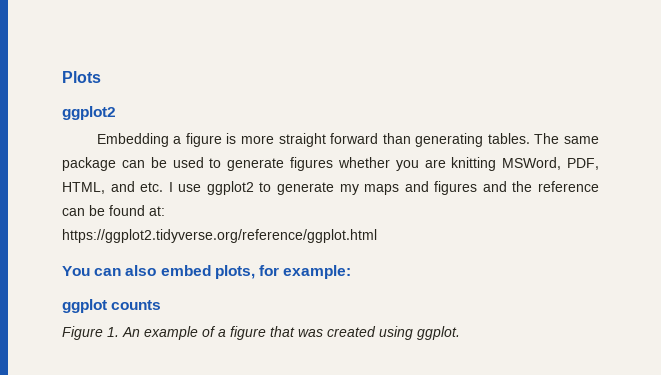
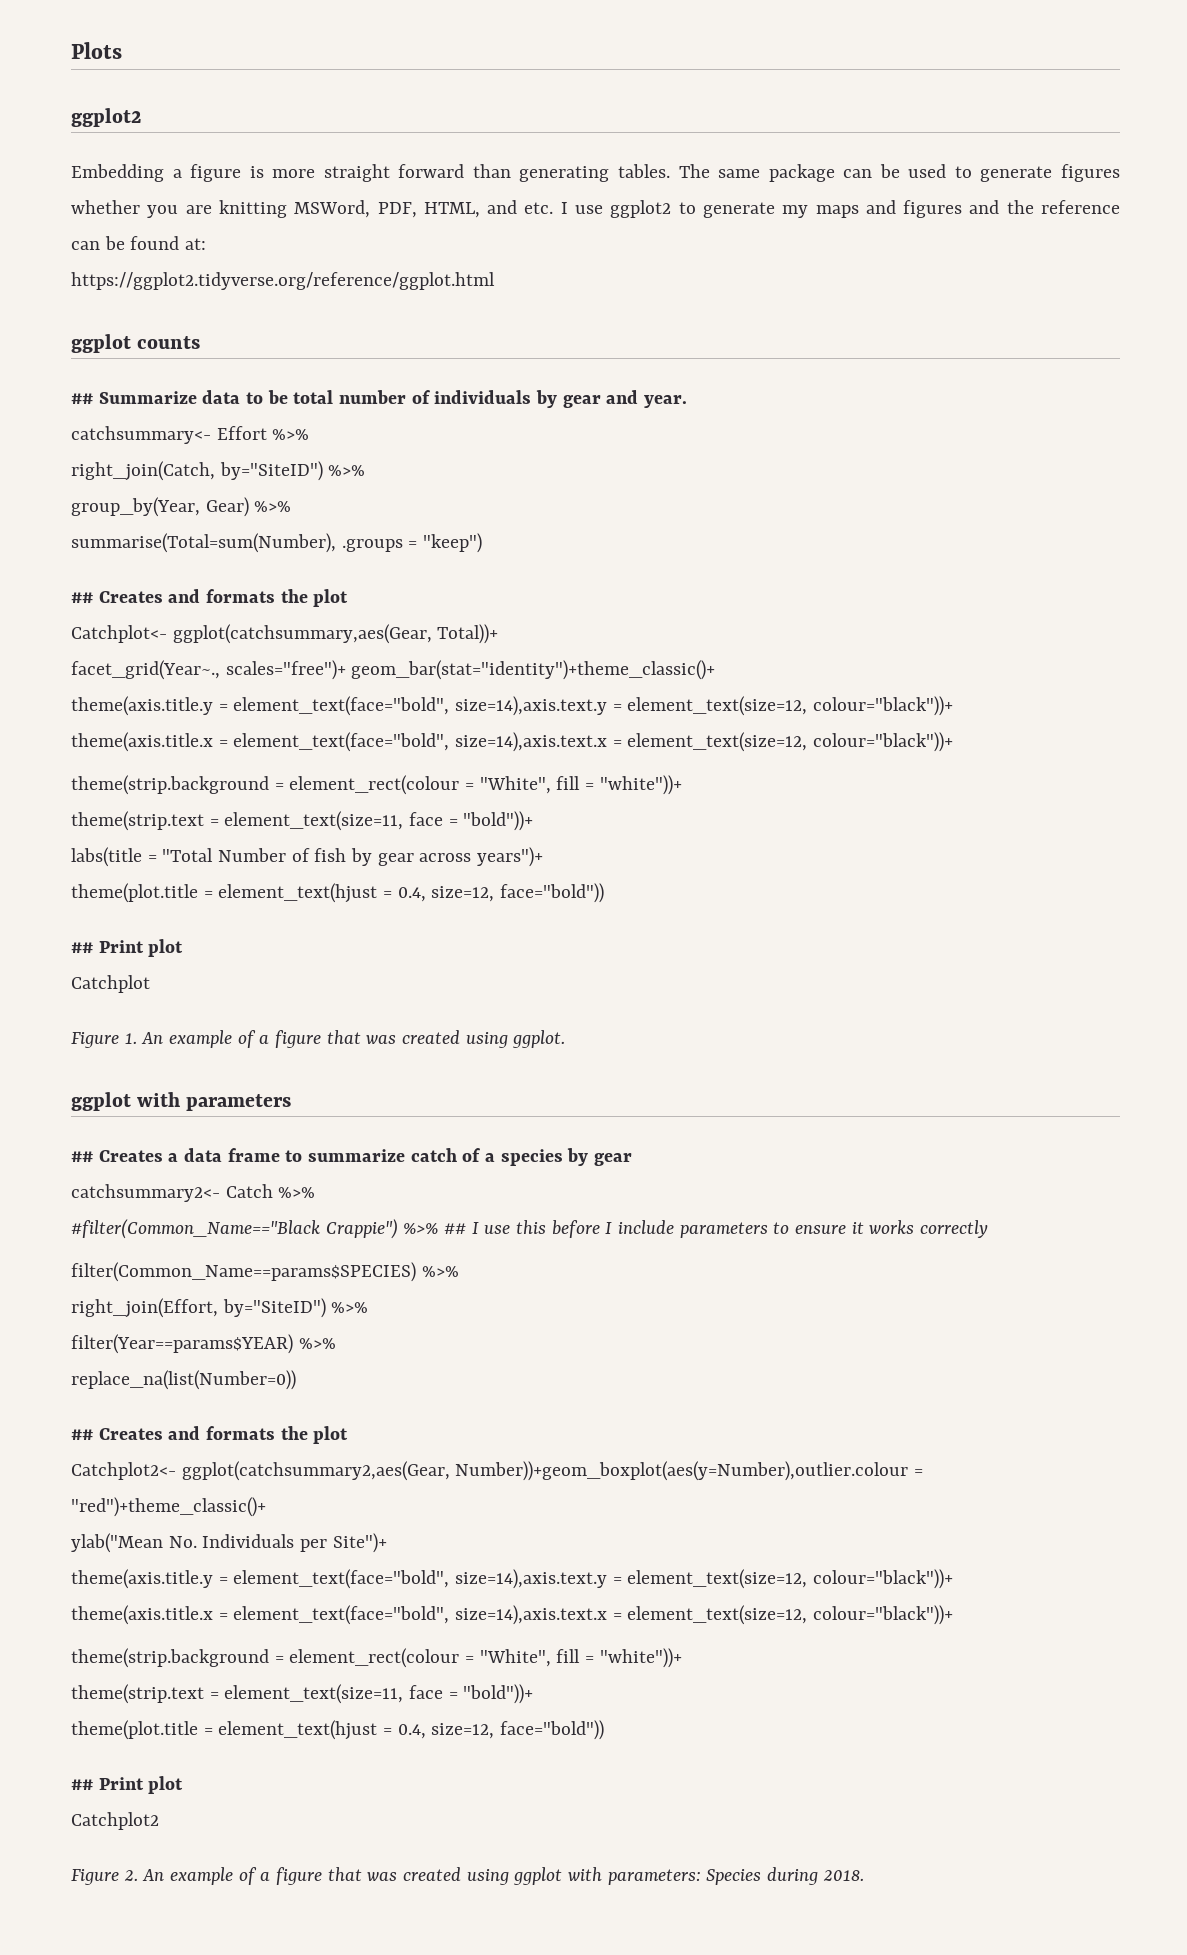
[62,265,352,279] [62,299,162,313] You can also embed plots, for example: // ggplot counts -> [71,334,201,353] [71,390,688,408] [71,426,310,444] [71,461,366,481] [71,497,292,517] [71,533,483,553] [71,589,349,607] [71,624,499,644] [71,660,716,680] [71,696,954,716] [71,732,954,752] [71,775,682,795] [71,811,534,831] [71,847,544,867] [71,883,605,903] [71,939,184,957] [71,975,150,993] ggplot counts // ## Summarize data to be total number of individuals by gear and year. // catchsummary<- Effort %>% // right_join(Catch, by="SiteID") %>% // group_by(Year, Gear) %>% // summarise(Total=sum(Number), .groups = "keep") // ## Creates and formats the plot // Catchplot<- ggplot(catchsummary,aes(Gear, Total))+ // facet_grid(Year~., scales="free")+ geom_bar(stat="identity")+theme_classic()+ // theme(axis.title.y = element_text(face="bold", size=14),axis.text.y = element_text(size=12, colour="black"))+ // theme(axis.title.x = element_text(face="bold", size=14),axis.text.x = element_text(size=12, colour="black"))+ // theme(strip.background = element_rect(colour = "White", fill = "white"))+ // theme(strip.text = element_text(size=11, face = "bold"))+ // labs(title = "Total Number of fish by gear across years")+ // theme(plot.title = element_text(hjust = 0.4, size=12, face="bold")) // ## Print plot // Catchplot
(460, 333) none -> [71,1092,292,1111] [71,1148,633,1166] [71,1184,316,1202] [71,1219,989,1239] [71,1262,459,1282] [71,1298,369,1318] [71,1334,336,1354] [71,1370,296,1390] [71,1426,349,1444] [71,1461,924,1481] [71,1497,266,1517] [71,1533,387,1553] [71,1569,954,1589] [71,1605,954,1625] [71,1648,682,1668] [71,1684,534,1704] [71,1720,605,1740] [71,1776,184,1794] [71,1812,159,1830] [71,1867,864,1885] // ggplot with parameters // ## Creates a data frame to summarize catch of a species by gear // catchsummary2<- Catch %>% // #filter(Common_Name=="Black Crappie") %>% ## I use this before I include parameters to ensure it works correctly // filter(Common_Name==params$SPECIES) %>% // right_join(Effort, by="SiteID") %>% // filter(Year==params$YEAR) %>% // replace_na(list(Number=0)) // ## Creates and formats the plot // Catchplot2<- ggplot(catchsummary2,aes(Gear, Number))+geom_boxplot(aes(y=Number),outlier.colour = "red")+theme_classic()+ // ylab("Mean No. Individuals per Site")+ // theme(axis.title.y = element_text(face="bold", size=14),axis.text.y = element_text(size=12, colour="black"))+ // theme(axis.title.x = element_text(face="bold", size=14),axis.text.x = element_text(size=12, colour="black"))+ // theme(strip.background = element_rect(colour = "White", fill = "white"))+ // theme(strip.text = element_text(size=11, face = "bold"))+ // theme(plot.title = element_text(hjust = 0.4, size=12, face="bold")) // ## Print plot // Catchplot2 // Figure 2. An example of a figure that was created using ggplot with parameters: Species during 2018.

